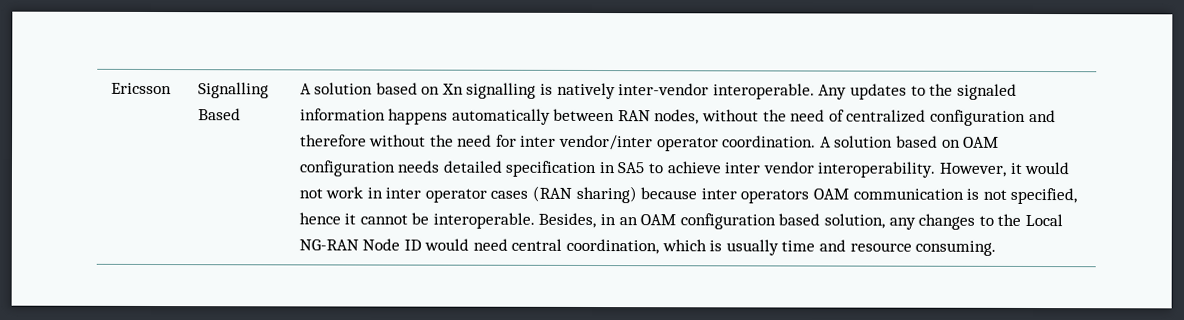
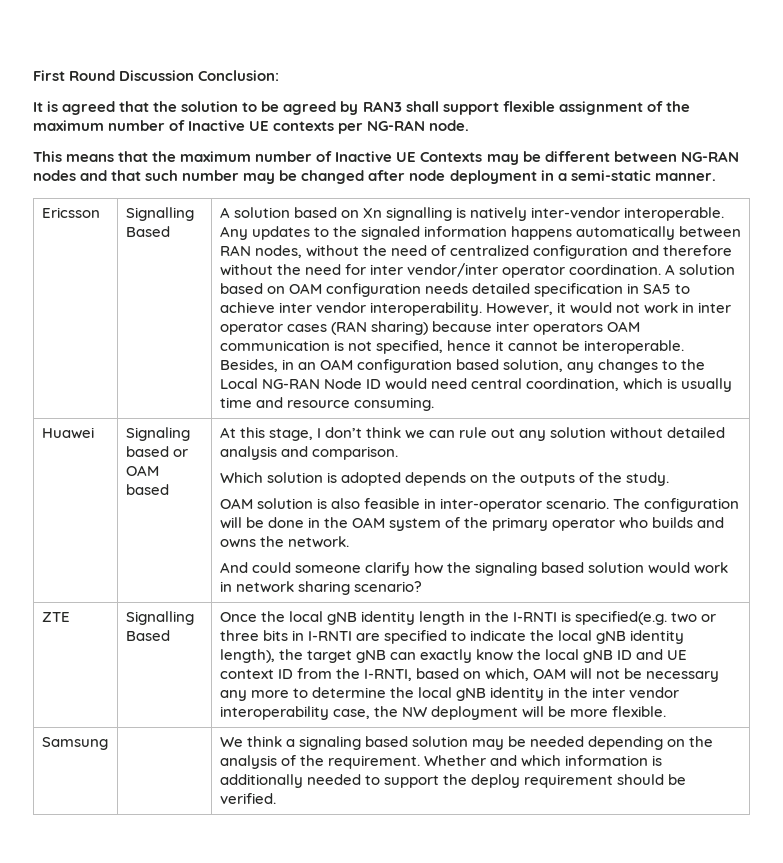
(110, 88) none -> [33,70,280,81] [33,101,690,115] [33,120,470,134] [33,151,739,165] [33,170,716,184] First Round Discussion Conclusion: // It is agreed that the solution to be agreed by RAN3 shall support flexible assignment of the maximum number of Inactive UE contexts per NG-RAN node. // This means that the maximum number of Inactive UE Contexts may be different between NG-RAN nodes and that such number may be changed after node deployment in a semi-static manner. //
(997, 248) none -> [41,427,94,439] [125,427,190,441] [125,446,188,457] [125,465,159,476] [125,484,169,495] [219,427,726,441] [219,446,398,460] [219,472,670,486] [219,498,740,512] [219,517,725,531] [219,536,349,548] [219,562,729,576] [219,581,422,595] [41,612,70,622] [125,611,194,625] [125,630,170,641] [219,611,717,625] [219,630,685,644] [219,649,688,663] [219,668,720,682] [219,687,680,701] [219,706,667,720] [41,737,108,750] [219,736,714,750] [219,755,663,769] [219,774,687,788] [219,793,276,804] // Huawei | Signaling based or OAM based | At this stage, I don’t think we can rule out any solution without detailed analysis and comparison. // Which solution is adopted depends on the outputs of the study. // OAM solution is also feasible in inter-operator scenario. The configuration will be done in the OAM system of the primary operator who builds and owns the network. // And could someone clarify how the signaling based solution would work in network sharing scenario? // ZTE | Signalling Based | Once the local gNB identity length in the I-RNTI is specified(e.g. two or three bits in I-RNTI are specified to indicate the local gNB identity length), the target gNB can exactly know the local gNB ID and UE context ID from the I-RNTI, based on which, OAM will not be necessary any more to determine the local gNB identity in the inter vendor interoperability case, the NW deployment will be more flexible. // Samsung | | We think a signaling based solution may be needed depending on the analysis of the requirement. Whether and which information is additionally needed to support the deploy requirement should be verified.

